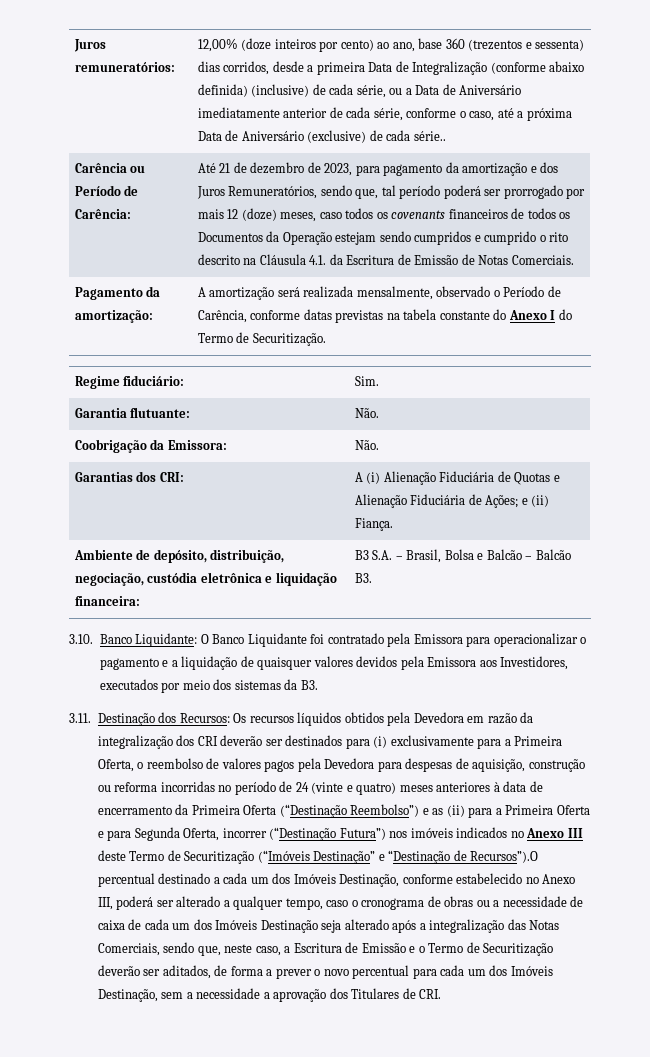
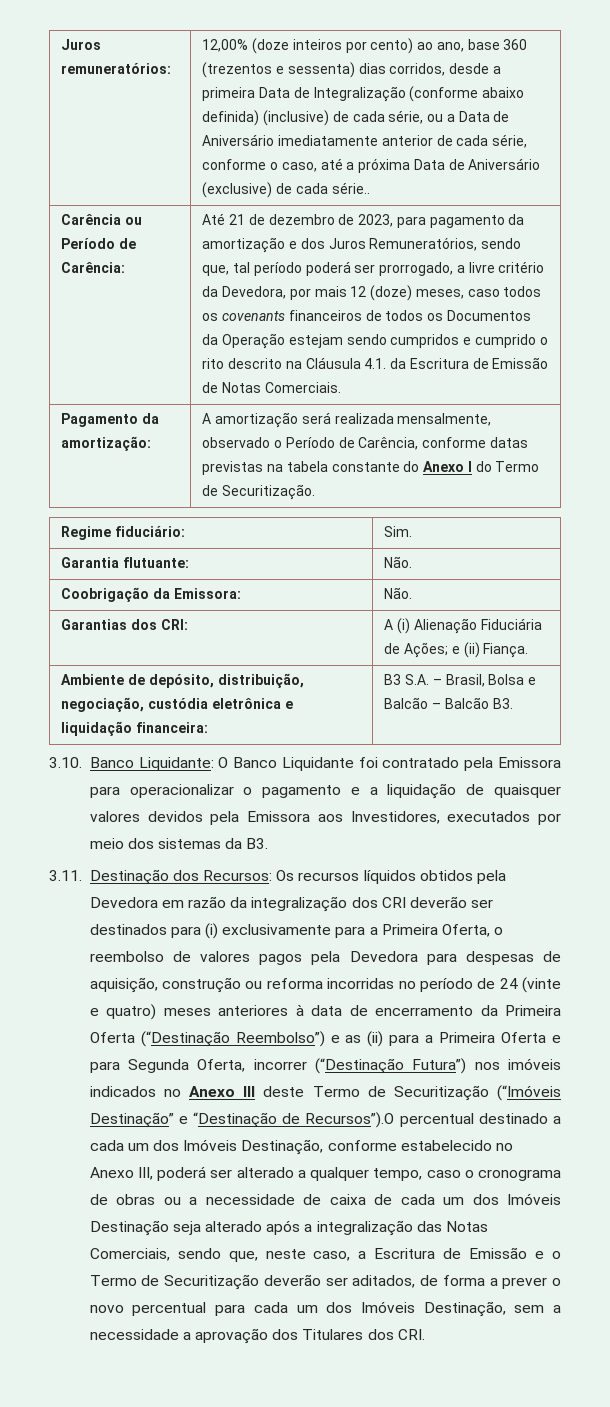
[503,185,563,199] prorrogado -> [379,261,545,276] [202,286,286,299] prorrogado, a livre critério da Devedora,
[514,472,560,485] [354,494,482,508] Quotas e Alienação Fiduciária de -> (401, 648) none
[402,988,416,999] de -> [367,1329,394,1340] dos

